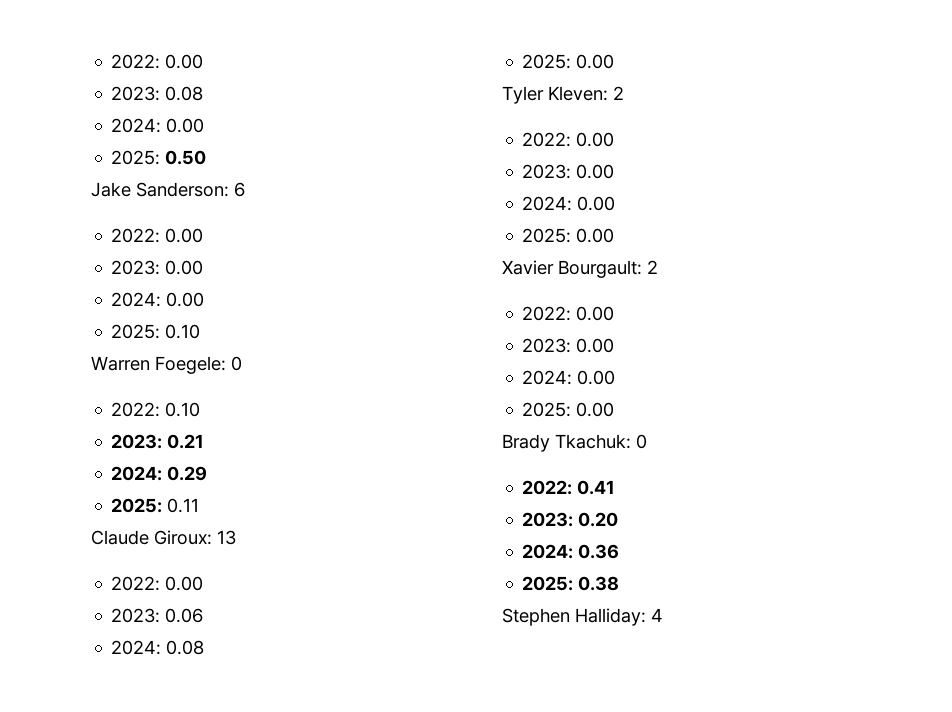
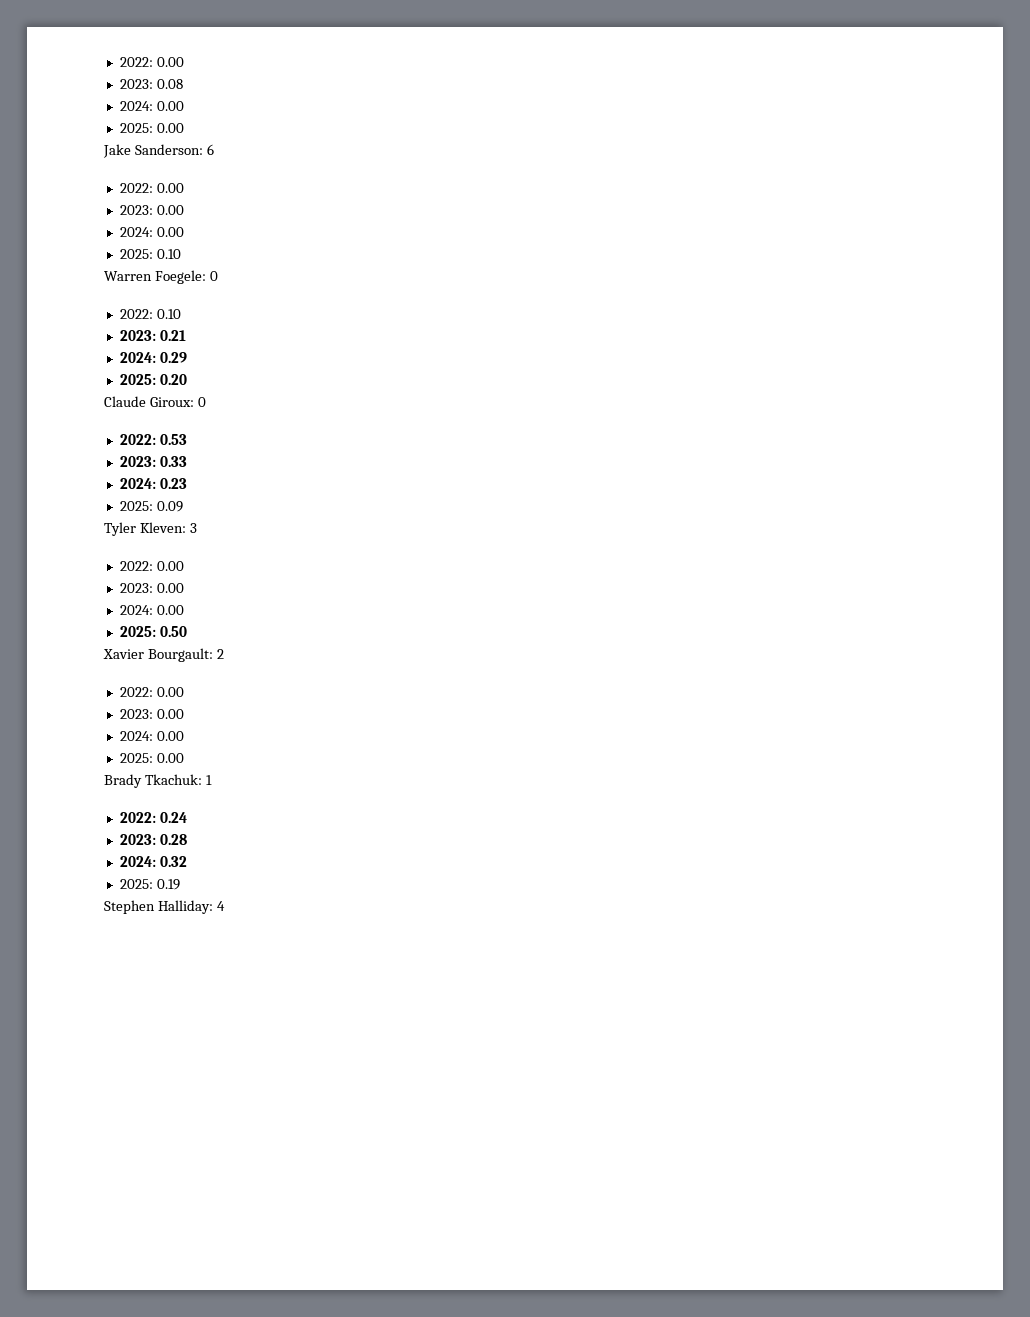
[165,150,207,165] 0.50 -> [156,123,184,133] 0.00
[167,498,200,513] 0.11 -> [159,374,187,385] 0.20
[217,530,236,545] [111,576,204,591] [111,608,204,623] [111,640,205,655] [522,54,615,69] 13 // 2022: 0.00 // 2023: 0.06 // 2024: 0.08 // 2025: 0.00 -> [197,397,206,407] [119,434,187,445] [119,456,187,467] [119,478,187,489] [119,501,183,512] 0 // 2022: 0.53 // 2023: 0.33 // 2024: 0.23 // 2025: 0.09
[613,86,624,100] [522,132,615,147] [522,164,615,179] [522,196,616,211] [522,228,615,243] 2 // 2022: 0.00 // 2023: 0.00 // 2024: 0.00 // 2025: 0.00 -> [189,523,197,533] [119,561,184,571] [119,583,184,593] [119,605,184,615] [119,626,187,637] 3 // 2022: 0.00 // 2023: 0.00 // 2024: 0.00 // 2025: 0.50
[636,434,647,449] [522,480,616,495] [522,512,619,527] [522,544,620,559] [522,576,620,591] 0 // 2022: 0.41 // 2023: 0.20 // 2024: 0.36 // 2025: 0.38 -> [205,775,212,785] [119,812,187,823] [119,834,187,845] [119,856,187,867] [119,879,180,890] 1 // 2022: 0.24 // 2023: 0.28 // 2024: 0.32 // 2025: 0.19

